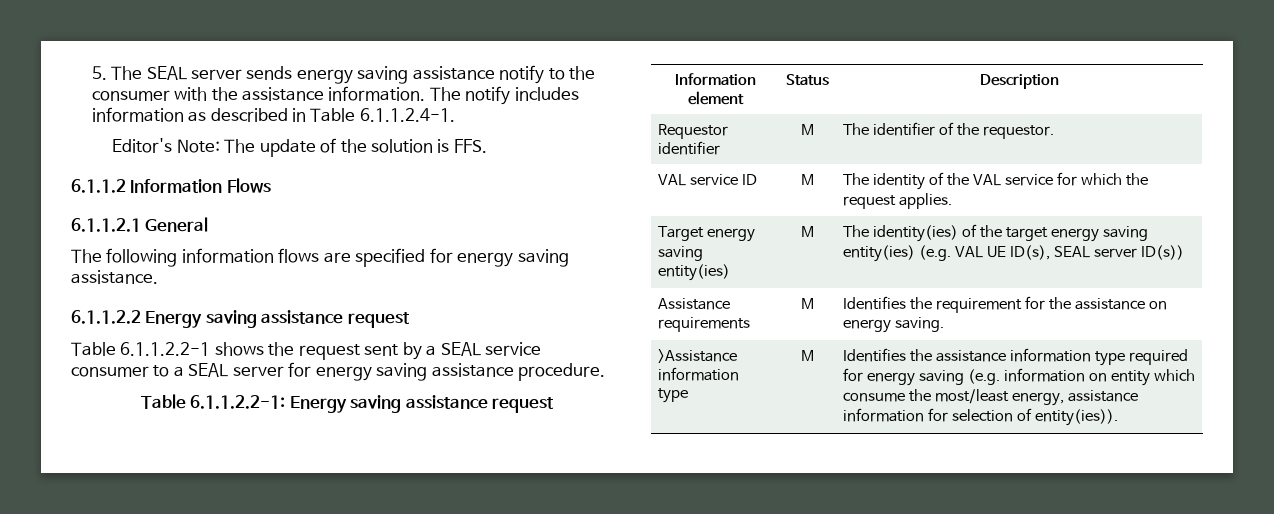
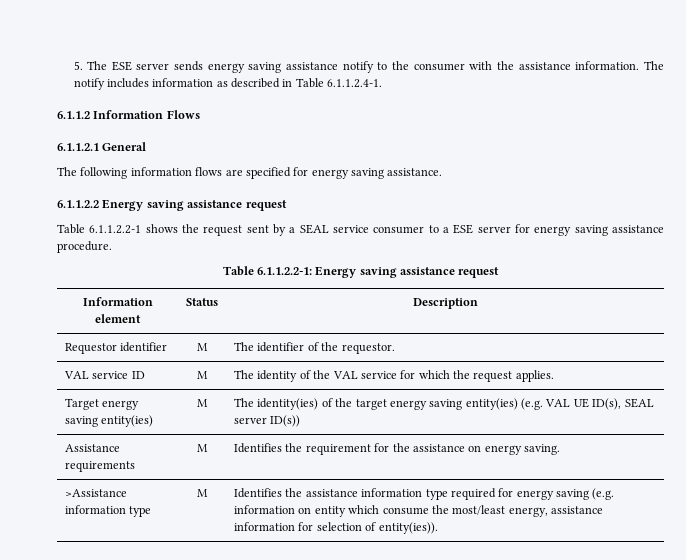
[146,66,187,80] SEAL -> [111,61,132,71] ESE
[112,138,487,157] // Editor's Note: The update of the solution is FFS. -> (383, 83) none
[188,363,229,377] SEAL -> [453,224,474,234] ESE

